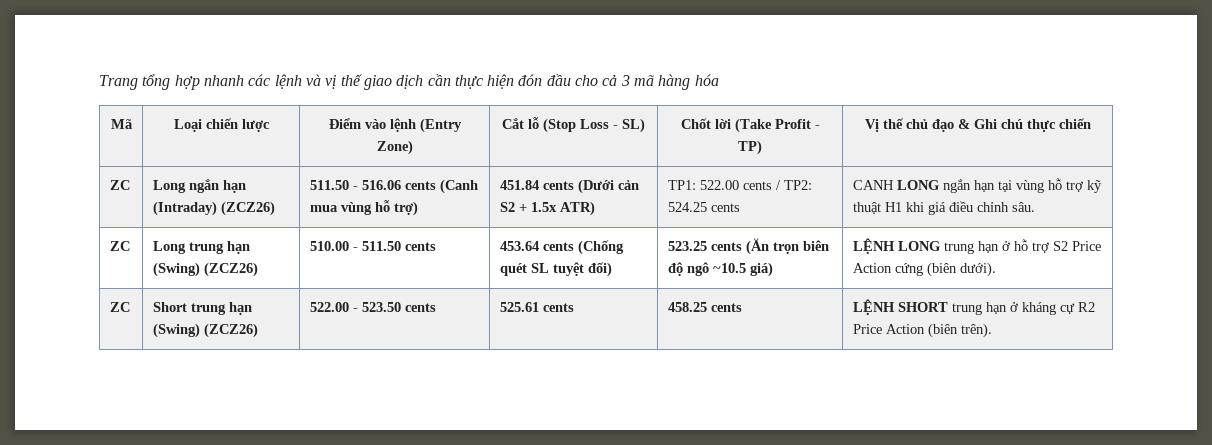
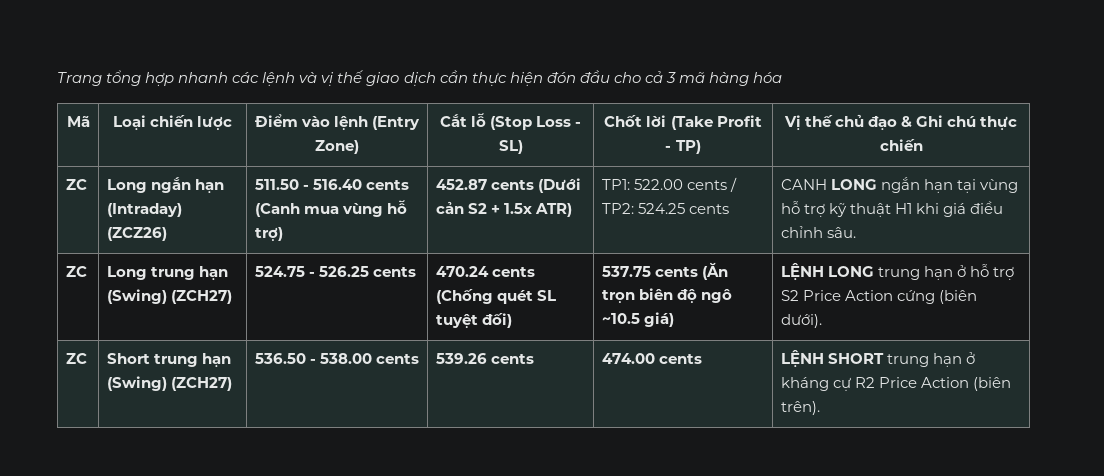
[361,180,401,190] 516.06 -> [312,179,362,190] 516.40
[499,180,539,190] 451.84 -> [435,179,487,190] 452.87
[203,262,258,277] [309,241,436,251] [499,241,539,251] (ZCZ26) | 510.00 - 511.50 cents | 453.64 -> [170,290,232,304] [254,266,416,277] [435,266,489,277] (ZCH27) | 524.75 - 526.25 cents | 470.24
[667,241,707,251] 523.25 -> [601,266,651,277] 537.75
[203,323,258,338] [309,302,436,312] [499,302,574,312] [667,302,707,312] (ZCZ26) | 522.00 - 523.50 cents | 525.61 cents | 458.25 -> [170,377,232,391] [254,353,419,364] [435,353,534,364] [601,353,655,364] (ZCH27) | 536.50 - 538.00 cents | 539.26 cents | 474.00

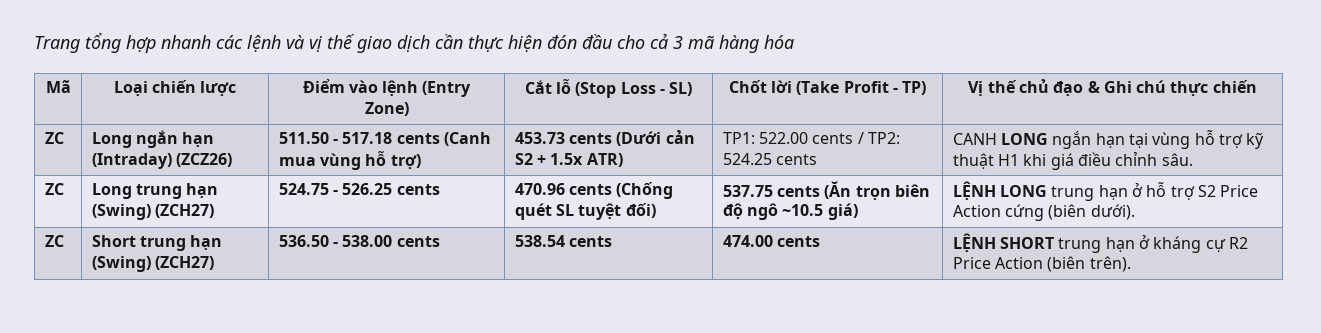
[312,179,362,190] 516.40 -> [342,132,393,144] 517.18
[435,179,487,190] 452.87 -> [514,132,565,144] 453.73
[435,266,489,277] 470.24 -> [514,183,565,195] 470.96
[435,353,487,364] 539.26 -> [514,235,565,247] 538.54

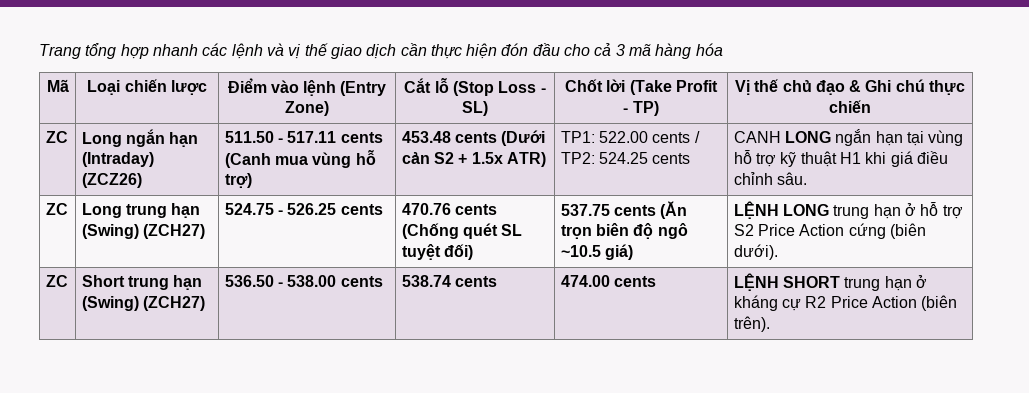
[342,132,393,144] 517.18 -> [287,131,337,143] 517.11
[514,132,565,144] 453.73 -> [401,131,451,143] 453.48
[514,183,565,195] 470.96 -> [401,203,451,215] 470.76
[514,235,565,247] 538.54 -> [401,275,451,287] 538.74

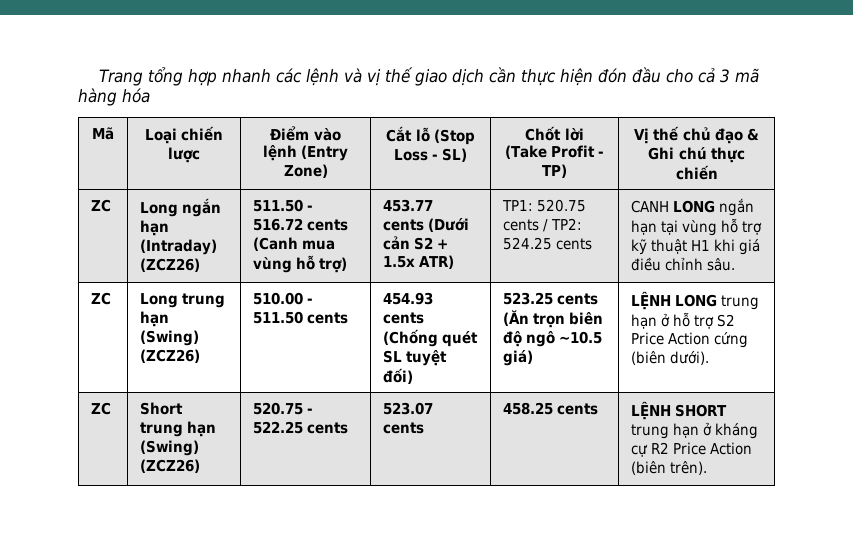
[287,131,337,143] 517.11 -> [253,218,304,231] 516.72
[401,131,451,143] 453.48 -> [383,199,434,212] 453.77
[599,131,649,143] 522.00 -> [537,199,587,212] 520.75
[143,224,206,239] [224,203,383,215] [401,203,451,215] (ZCH27) | 524.75 - 526.25 cents | 470.76 -> [140,349,201,363] [253,292,314,305] [253,311,349,324] [383,292,434,305] (ZCZ26) | 510.00 - 511.50 cents | 454.93
[560,204,610,216] 537.75 -> [503,292,554,305] 523.25
[143,296,206,311] [224,275,383,287] [401,275,498,287] [560,275,610,287] (ZCH27) | 536.50 - 538.00 cents | 538.74 cents | 474.00 -> [140,459,201,473] [253,402,314,415] [253,421,349,434] [383,402,434,415] [383,422,425,434] [503,402,554,415] (ZCZ26) | 520.75 - 522.25 cents | 523.07 cents | 458.25

